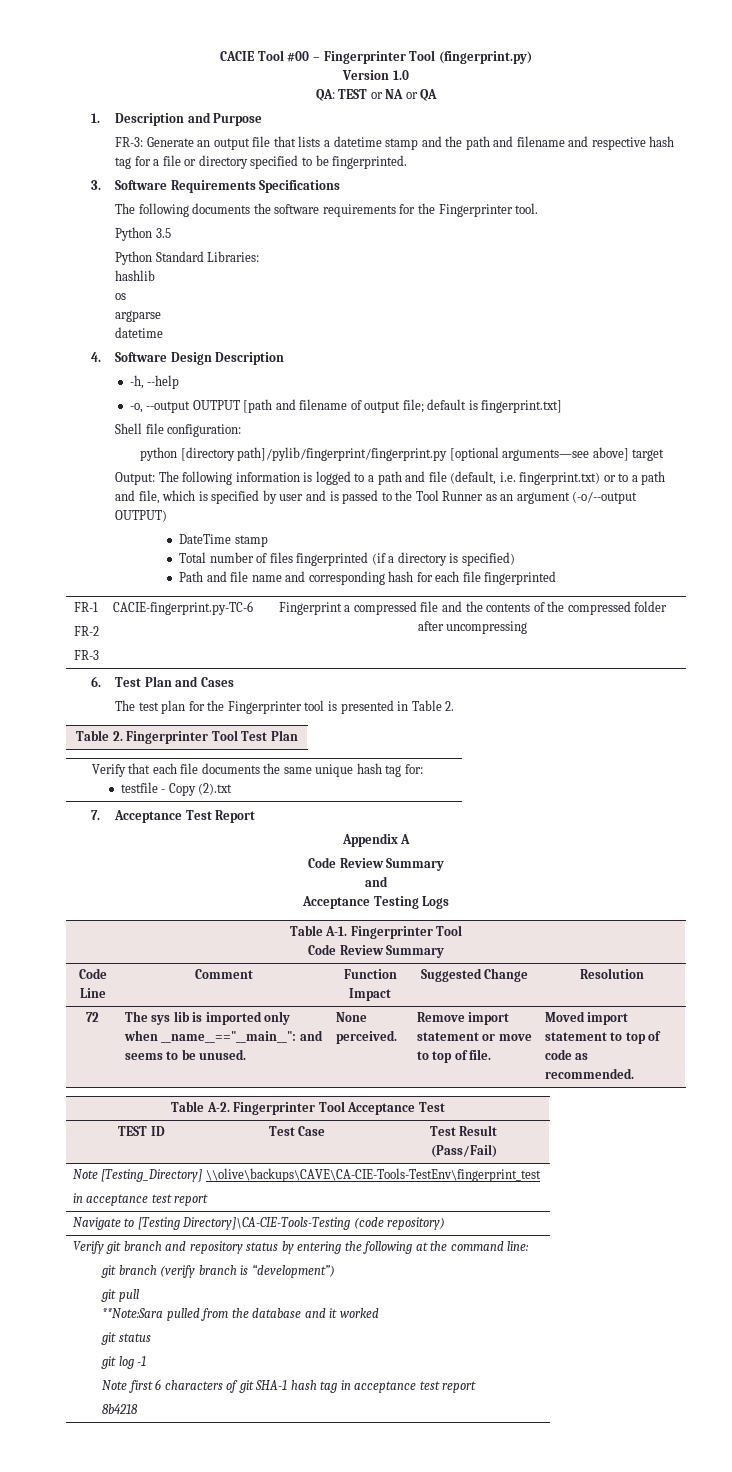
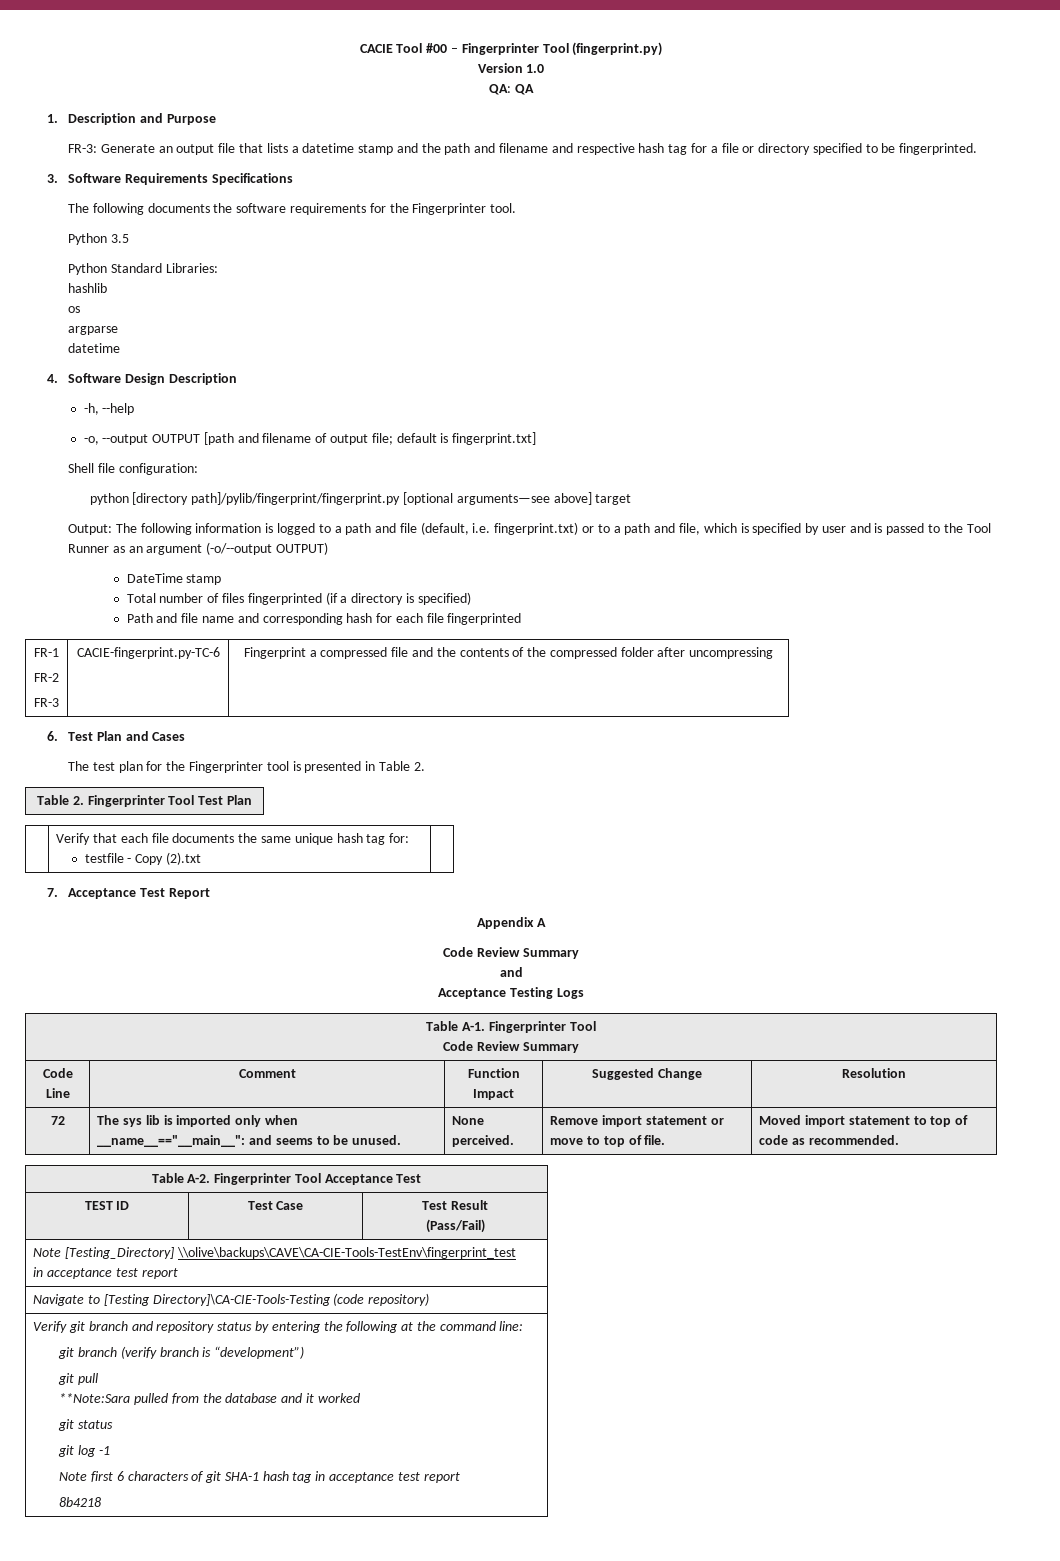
[338,89,418,99] TEST or NA or -> (512, 89) none

